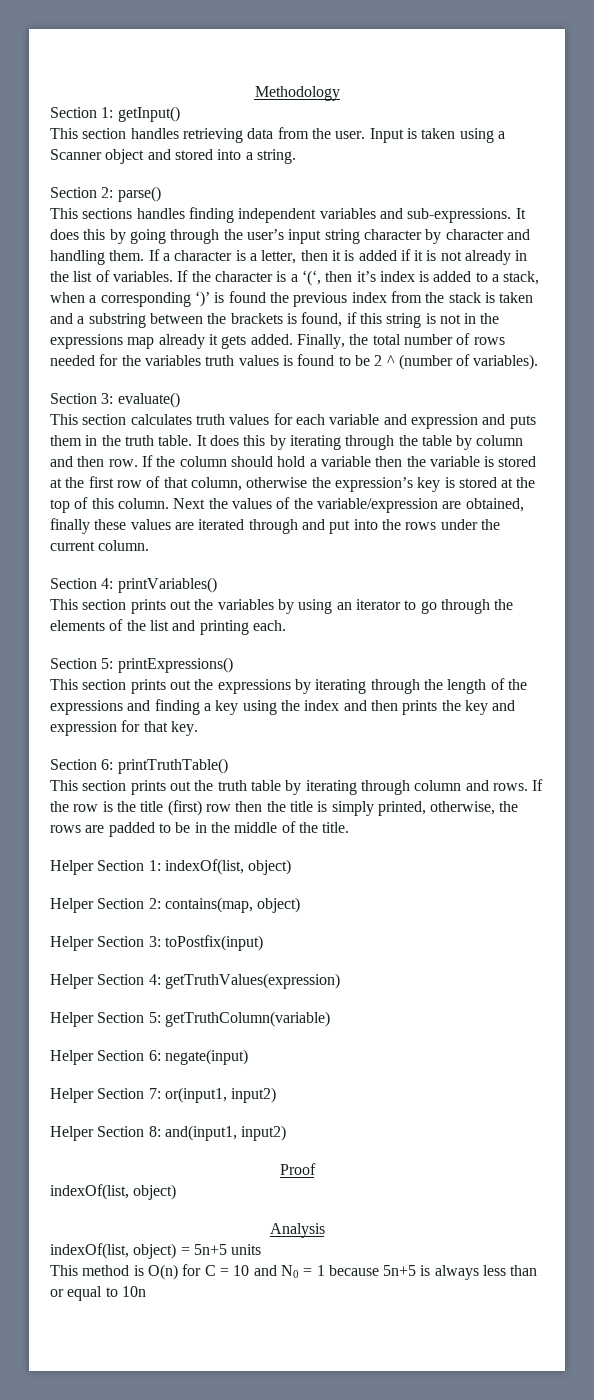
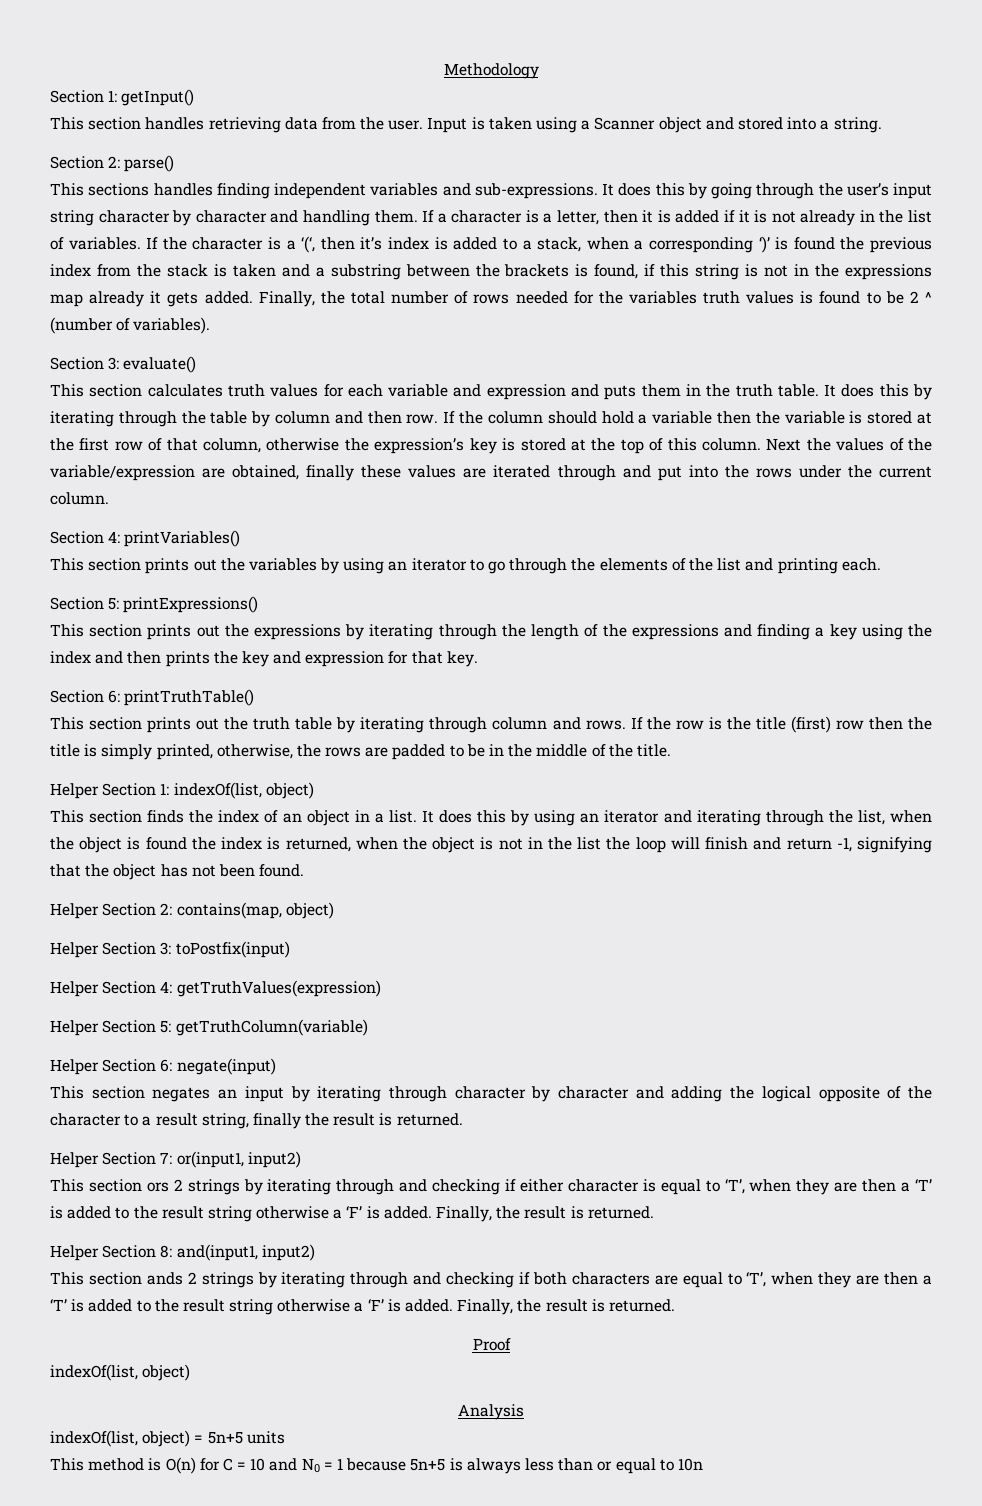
(292, 867) none -> [50,810,932,826] [50,837,933,853] [50,864,305,880] // This section finds the index of an object in a list. It does this by using an iterator and iterating through the list, when the object is found the index is returned, when the object is not in the list the loop will finish and return -1, signifying that the object has not been found.
(248, 1057) none -> [50,1086,933,1102] [50,1113,463,1129] // This section negates an input by iterating through character by character and adding the logical opposite of the character to a result string, finally the result is returned.
(277, 1095) none -> [50,1179,932,1195] [50,1206,654,1222] // This section ors 2 strings by iterating through and checking if either character is equal to ‘T’, when they are then a ‘T’ is added to the result string otherwise a ‘F’ is added. Finally, the result is returned.
(287, 1133) none -> [50,1272,933,1288] [50,1299,675,1315] // This section ands 2 strings by iterating through and checking if both characters are equal to ‘T’, when they are then a ‘T’ is added to the result string otherwise a ‘F’ is added. Finally, the result is returned.

